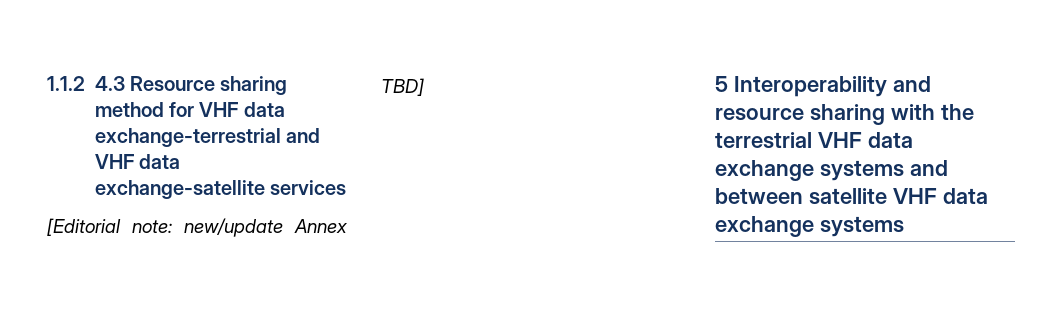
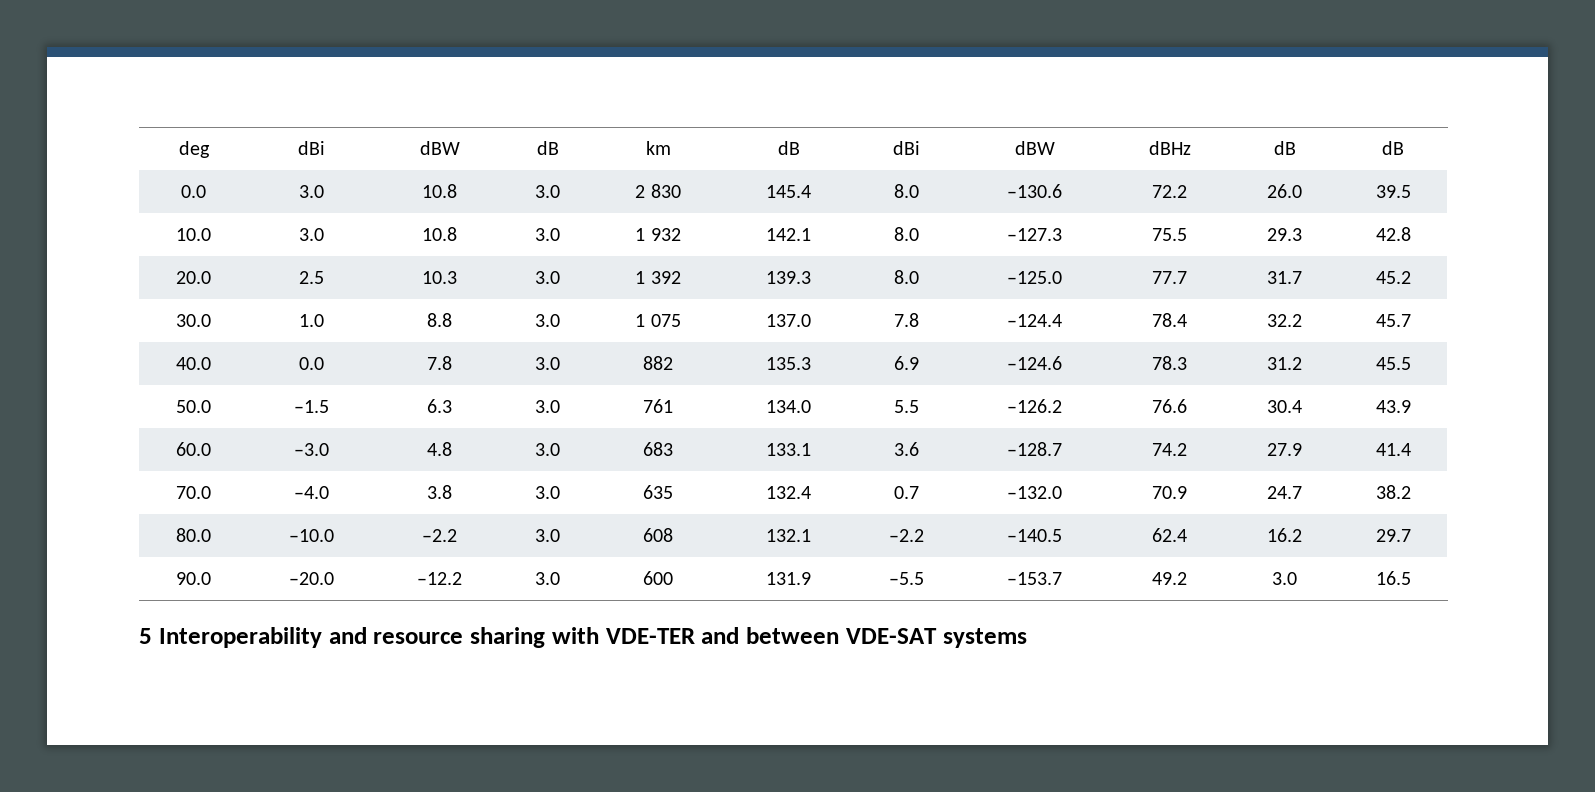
[47,76,288,95] [94,102,285,117] [94,128,320,147] [94,154,180,169] [94,180,346,199] [47,218,347,237] [381,78,424,96] 1.1.2 4.3 Resource sharing method for VHF data exchange-terrestrial and VHF data exchange-satellite services // [Editorial note: new/update Annex TBD] -> [178,141,210,158] [298,141,325,155] [419,141,460,155] [536,141,559,155] [645,141,671,155] [777,141,800,155] [893,141,920,155] [1014,141,1055,155] [1148,141,1191,155] [1273,141,1296,155] [1382,141,1404,155] [181,185,206,198] [299,185,324,198] [422,184,457,198] [535,185,560,198] [635,184,681,198] [766,185,811,198] [894,184,919,198] [1007,184,1062,198] [1152,185,1187,198] [1267,184,1302,198] [1375,185,1411,198] [176,228,211,241] [299,228,324,241] [422,227,457,241] [535,228,560,241] [635,228,681,241] [766,228,811,241] [894,227,919,241] [1007,228,1062,241] [1152,228,1187,241] [1267,228,1302,241] [1375,227,1411,241] [176,271,211,284] [299,271,324,284] [422,271,457,284] [535,271,560,284] [635,271,681,284] [766,271,811,284] [894,270,919,284] [1007,271,1062,284] [1152,271,1187,284] [1267,271,1302,284] [1375,271,1411,284] [176,314,211,327] [299,314,324,327] [427,313,452,327] [535,314,560,327] [635,314,681,327] [766,314,811,327] [894,313,919,327] [1007,314,1062,327] [1152,313,1187,327] [1267,314,1302,327] [1375,314,1411,327] [176,357,211,370] [299,357,324,370] [427,356,452,370] [535,357,560,370] [643,356,673,370] [766,357,811,370] [894,356,919,370] [1007,356,1062,370] [1152,356,1187,370] [1267,357,1302,370] [1375,357,1411,370] [176,400,211,413] [294,400,329,413] [427,399,452,413] [535,400,560,413] [643,399,673,413] [766,400,811,413] [894,400,919,413] [1007,399,1062,413] [1152,399,1187,413] [1267,400,1302,413] [1375,400,1411,413] [176,442,211,456] [294,443,329,456] [427,442,452,456] [535,443,560,456] [643,442,673,456] [766,443,811,456] [894,442,919,456] [1007,442,1062,456] [1152,443,1187,456] [1267,443,1302,456] [1375,443,1411,456] [176,486,211,499] [294,486,329,499] [427,485,452,499] [535,486,560,499] [643,485,673,499] [766,486,811,499] [894,486,919,499] [1007,486,1062,499] [1152,486,1187,499] [1267,486,1302,499] [1375,485,1411,499] [176,528,211,542] [289,529,334,542] [422,529,457,542] [535,529,560,542] [643,528,673,542] [766,529,811,542] [889,529,924,542] [1007,529,1062,542] [1152,528,1187,542] [1267,528,1302,542] [1375,529,1411,542] [176,572,211,585] [289,572,334,585] [417,572,462,585] [535,572,560,585] [643,571,673,585] [766,572,811,585] [889,572,924,585] [1007,572,1062,585] [1152,572,1187,585] [1272,572,1297,585] [1375,571,1411,585] deg | dBi | dBW | dB | km | dB | dBi | dBW | dBHz | dB | dB // 0.0 | 3.0 | 10.8 | 3.0 | 2 830 | 145.4 | 8.0 | –130.6 | 72.2 | 26.0 | 39.5 // 10.0 | 3.0 | 10.8 | 3.0 | 1 932 | 142.1 | 8.0 | –127.3 | 75.5 | 29.3 | 42.8 // 20.0 | 2.5 | 10.3 | 3.0 | 1 392 | 139.3 | 8.0 | –125.0 | 77.7 | 31.7 | 45.2 // 30.0 | 1.0 | 8.8 | 3.0 | 1 075 | 137.0 | 7.8 | –124.4 | 78.4 | 32.2 | 45.7 // 40.0 | 0.0 | 7.8 | 3.0 | 882 | 135.3 | 6.9 | –124.6 | 78.3 | 31.2 | 45.5 // 50.0 | –1.5 | 6.3 | 3.0 | 761 | 134.0 | 5.5 | –126.2 | 76.6 | 30.4 | 43.9 // 60.0 | –3.0 | 4.8 | 3.0 | 683 | 133.1 | 3.6 | –128.7 | 74.2 | 27.9 | 41.4 // 70.0 | –4.0 | 3.8 | 3.0 | 635 | 132.4 | 0.7 | –132.0 | 70.9 | 24.7 | 38.2 // 80.0 | –10.0 | –2.2 | 3.0 | 608 | 132.1 | –2.2 | –140.5 | 62.4 | 16.2 | 29.7 // 90.0 | –20.0 | –12.2 | 3.0 | 600 | 131.9 | –5.5 | –153.7 | 49.2 | 3.0 | 16.5
[940,104,974,120] [715,132,913,149] [715,160,948,181] [715,188,988,205] [715,216,814,237] the terrestrial VHF data exchange systems and between satellite VHF data exchange -> [605,627,937,644] VDE-TER and between VDE-SAT

